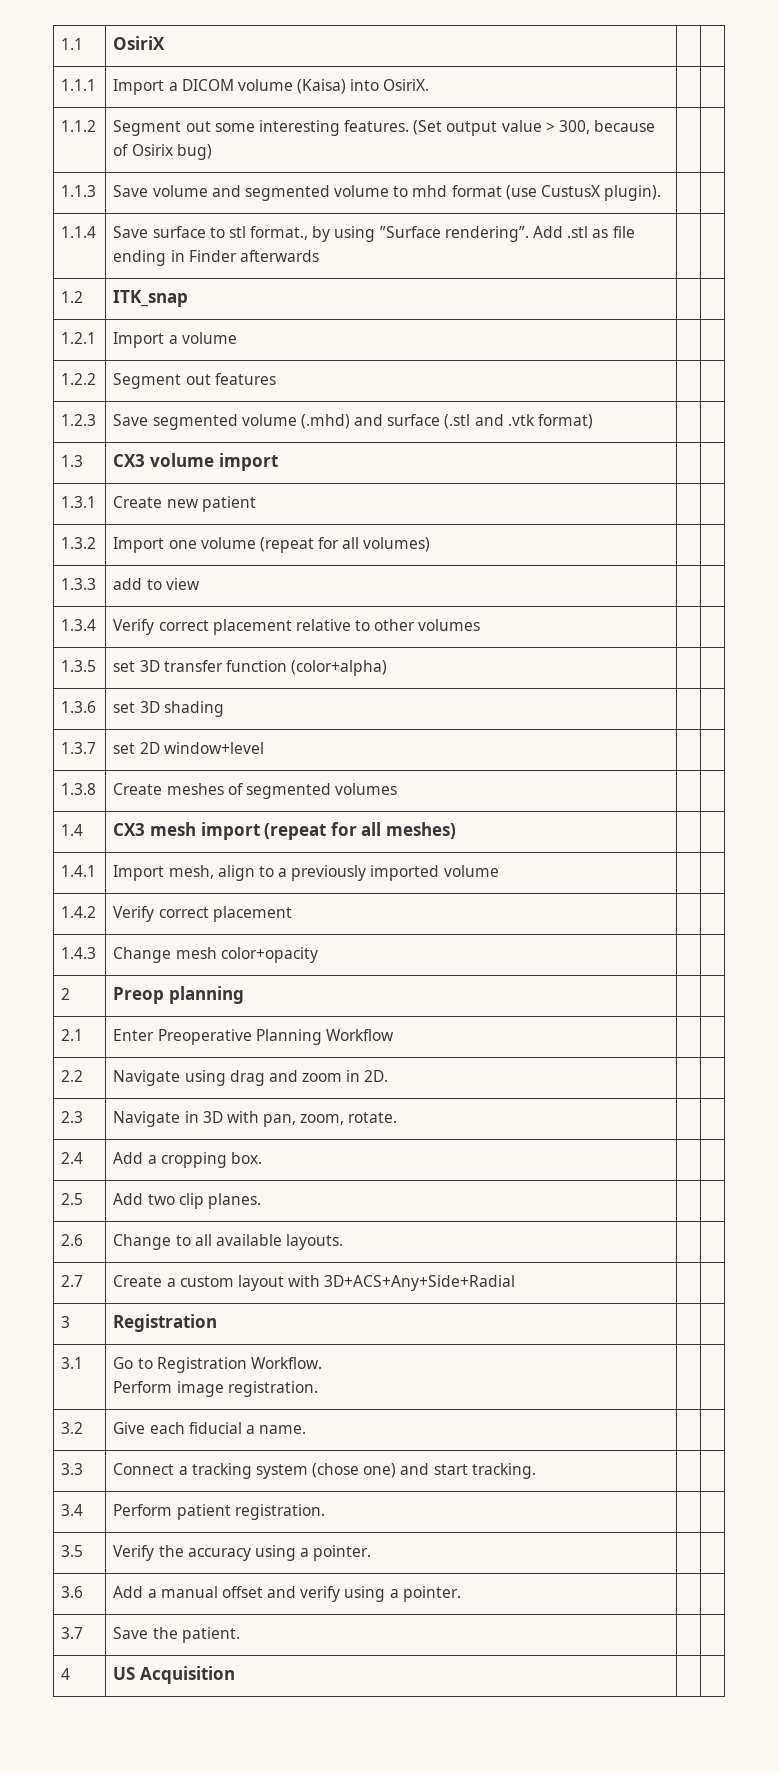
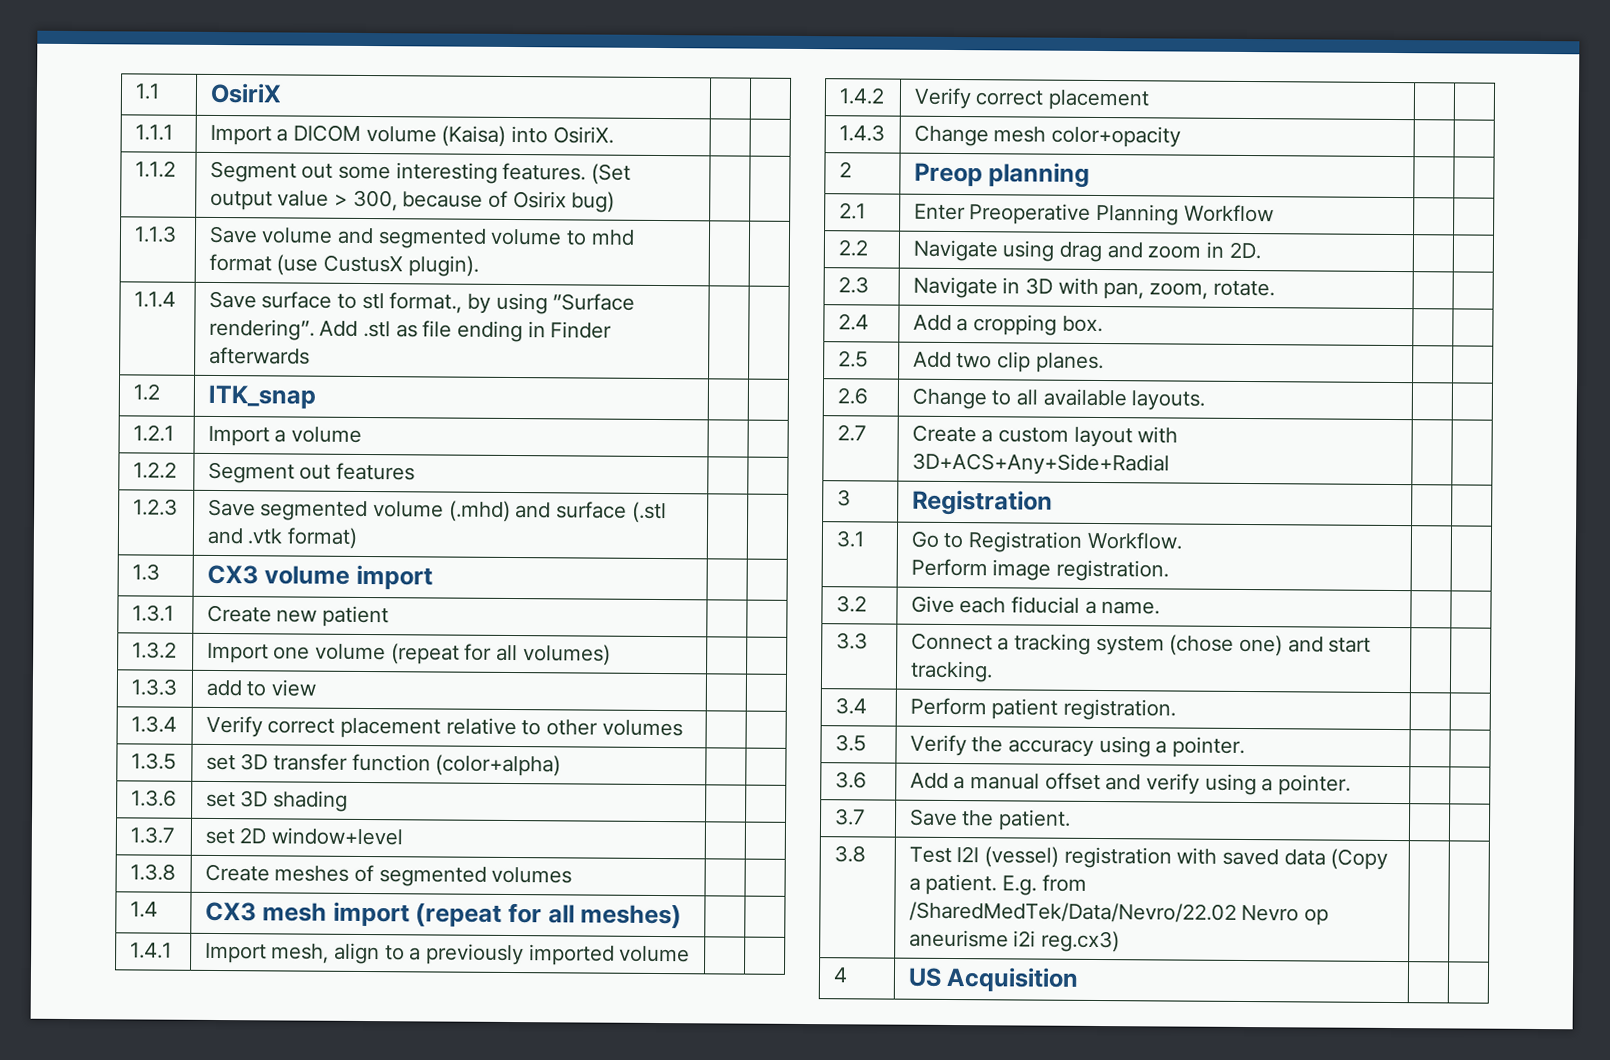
(240, 1635) none -> [833,845,866,863] [908,846,1389,870] [908,873,1087,896] [908,901,1329,926] [908,929,1120,953] // 3.8 | Test I2I (vessel) registration with saved data (Copy a patient. E.g. from /SharedMedTek/Data/Nevro/22.02 Nevro op aneurisme i2i reg.cx3) | |

